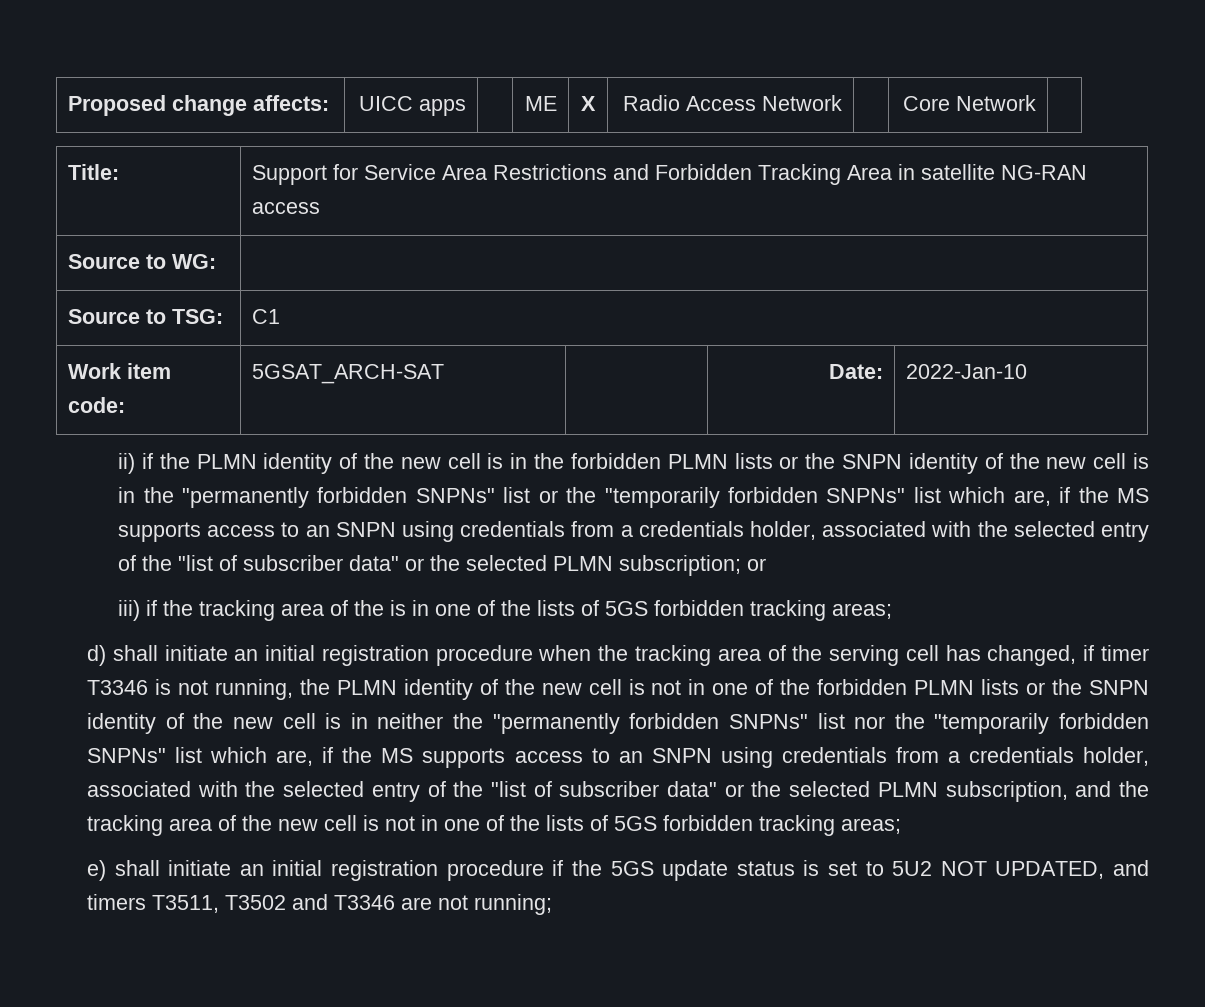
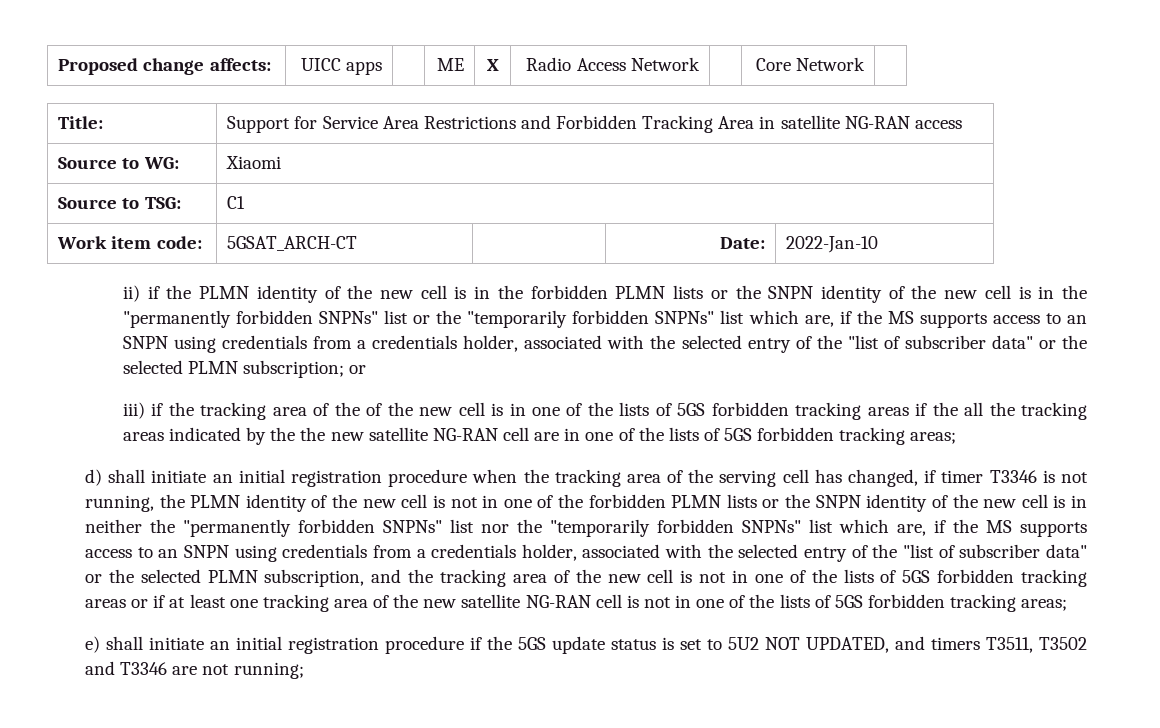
(216, 261) none -> [226,156,282,169] Xiaomi
[251,364,444,384] 5GSAT_ARCH-SAT -> [227,236,358,251] 5GSAT_ARCH-CT
(385, 608) none -> [366,402,485,416] of the new cell
(827, 610) none -> [867,402,1087,420] [122,427,906,445] areas if the all the tracking areas indicated by the the new satellite NG-RAN cell are in one of the lists of 5GS forbidden tracking
(836, 825) none -> [84,594,1017,612] areas or if at least one tracking area of the new satellite NG-RAN cell is not in one of the lists of 5GS forbidden tracking

